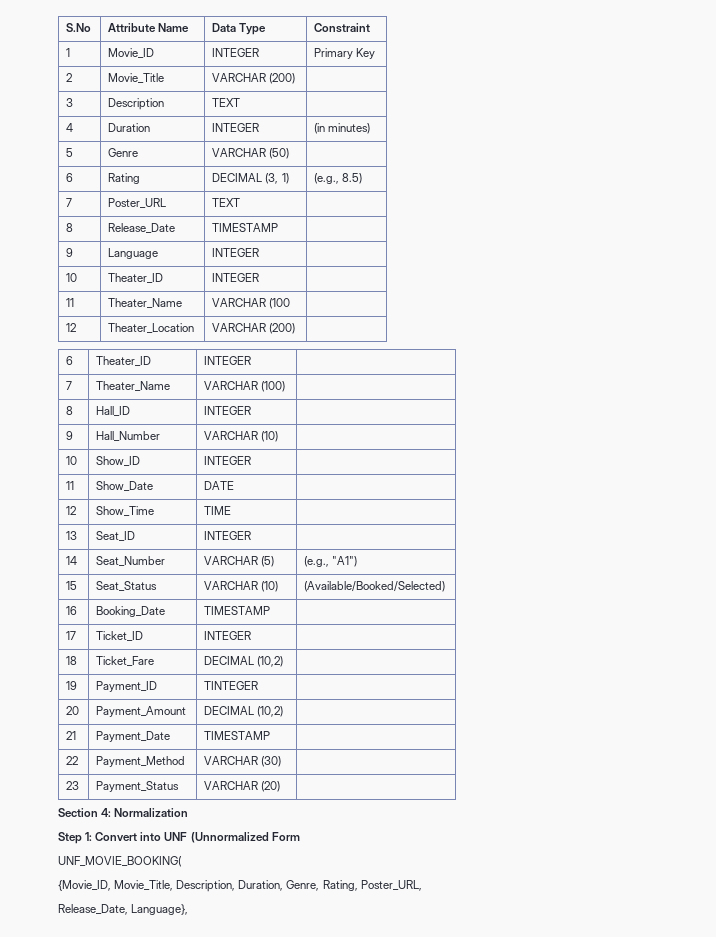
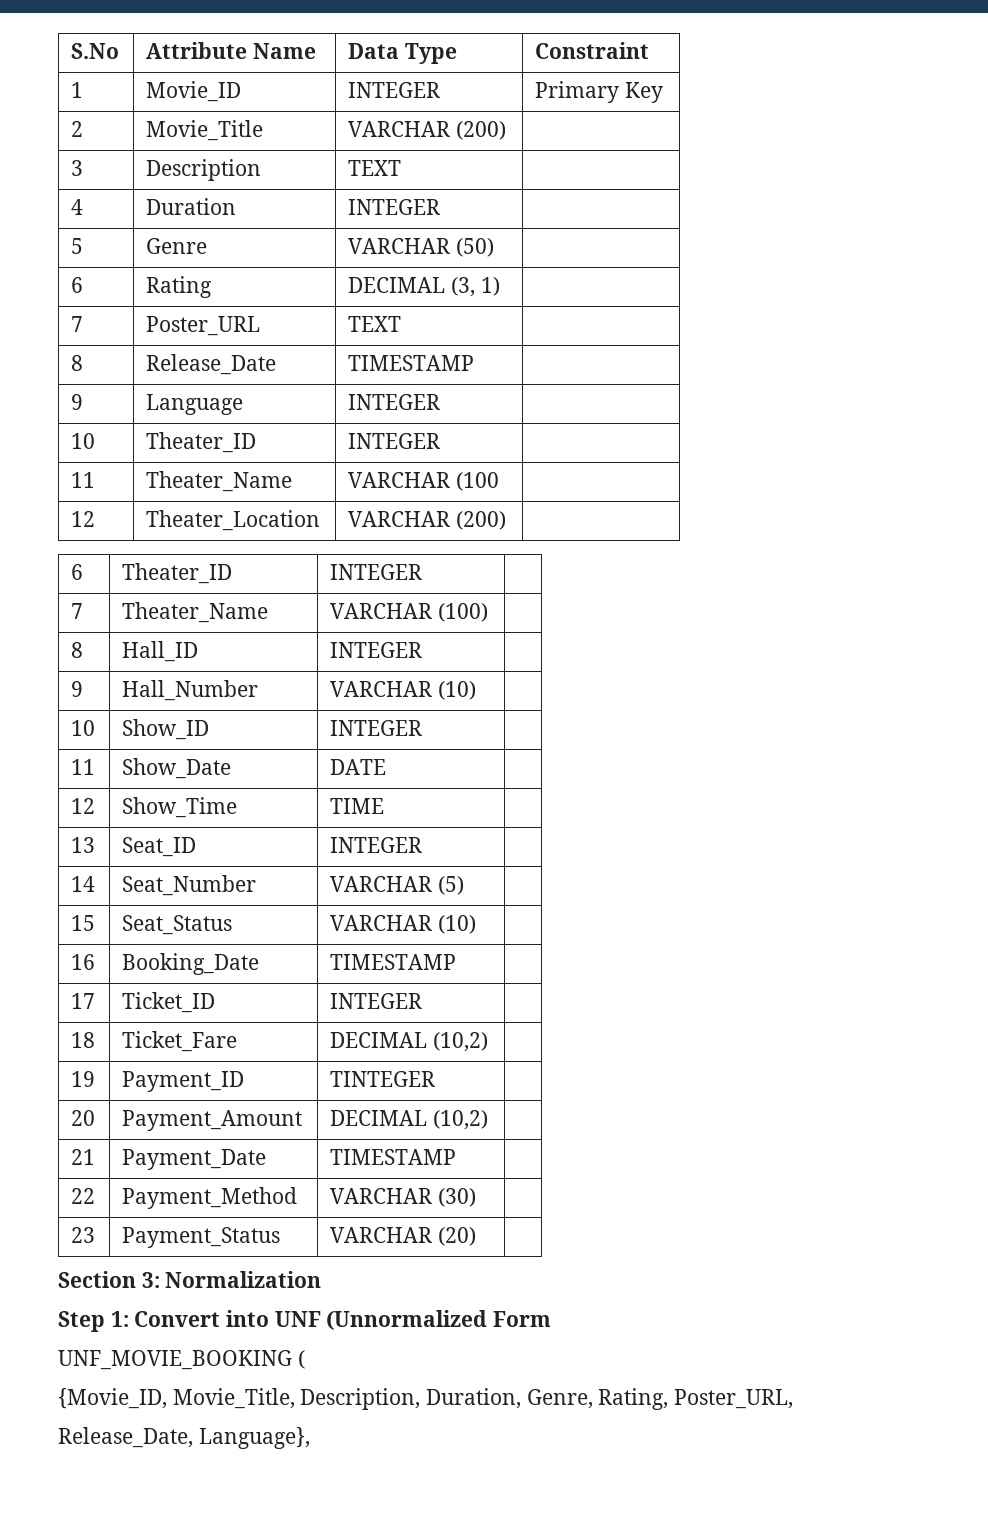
[314,123,371,134] (in minutes) -> (441, 207) none
[314,173,363,184] (e.g., 8.5) -> (500, 286) none
[304,556,358,567] (e.g., "A1") -> (465, 885) none
[304,581,446,592] (Available/Booked/Selected) -> (477, 924) none
[101,808,112,817] 4: -> [141,1272,160,1288] 3:
[58,856,182,867] UNF_MOVIE_BOOKING( -> [58,1350,305,1370] UNF_MOVIE_BOOKING (

